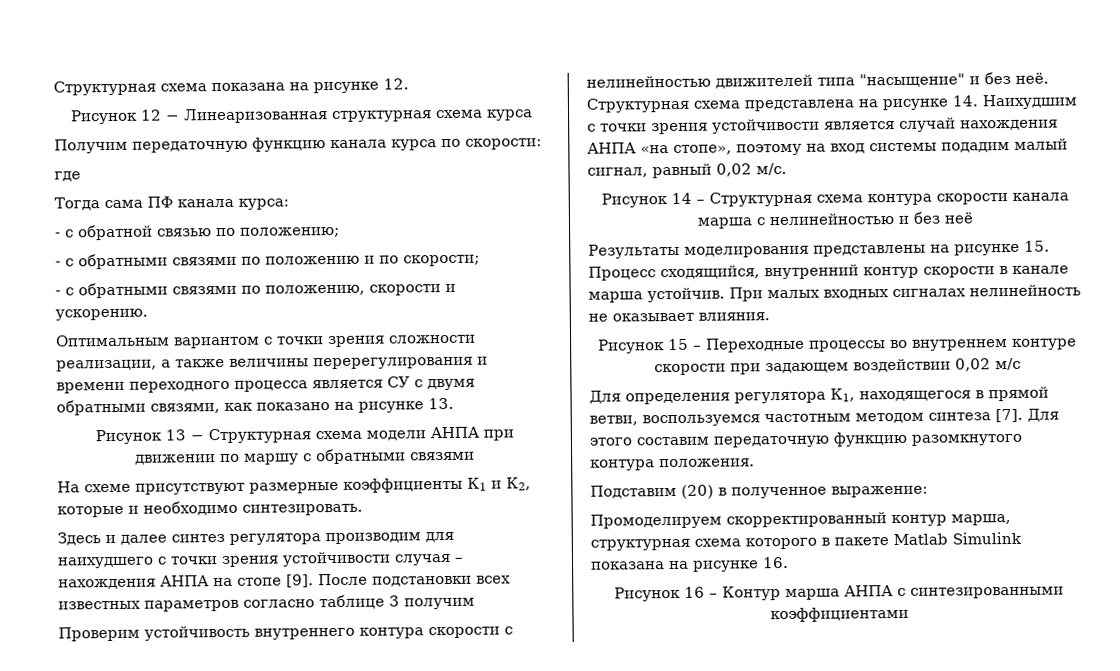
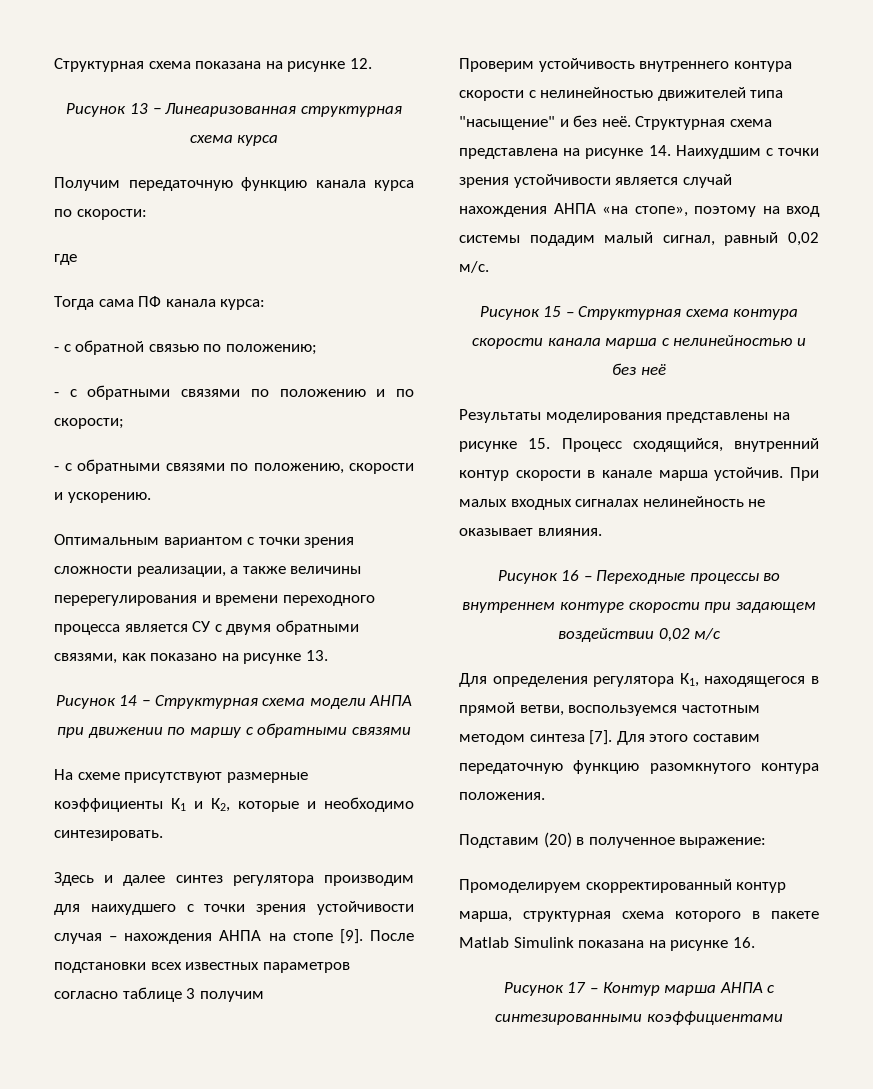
[140,109,162,121] 12 -> [129,103,148,114] 13
[164,429,186,441] 13 -> [119,695,138,706] 14
[671,192,692,204] 14 -> [543,306,562,317] 15
[667,338,689,351] 15 -> [561,570,580,581] 16
[684,586,705,598] 16 -> [567,982,587,993] 17

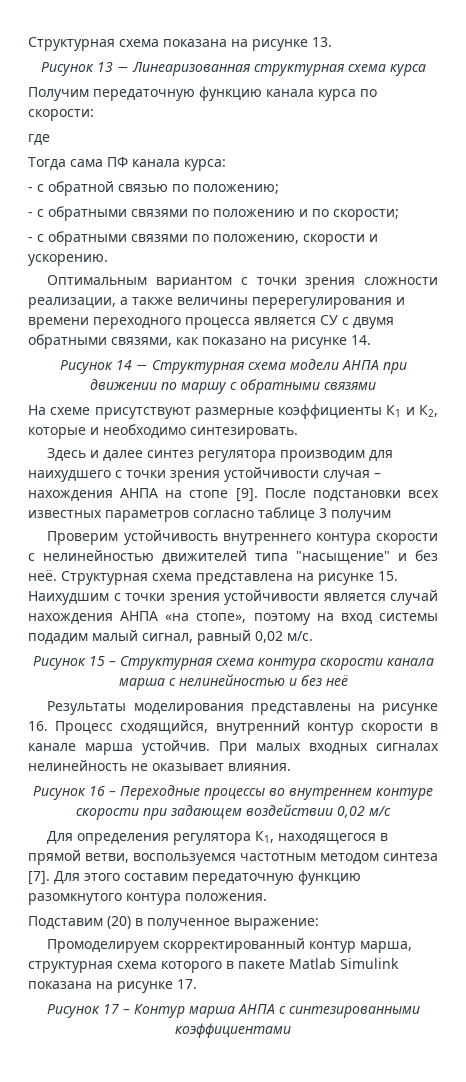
[349,58,372,69] 12. -> [312,37,332,47] 13.
[305,650,328,661] 13. -> [351,335,371,345] 14.
[648,145,671,156] 14. -> [378,571,398,581] 15.
[528,438,551,449] 15. -> [28,721,48,731] 16.
[732,937,755,948] 16. -> [177,979,197,989] 17.

